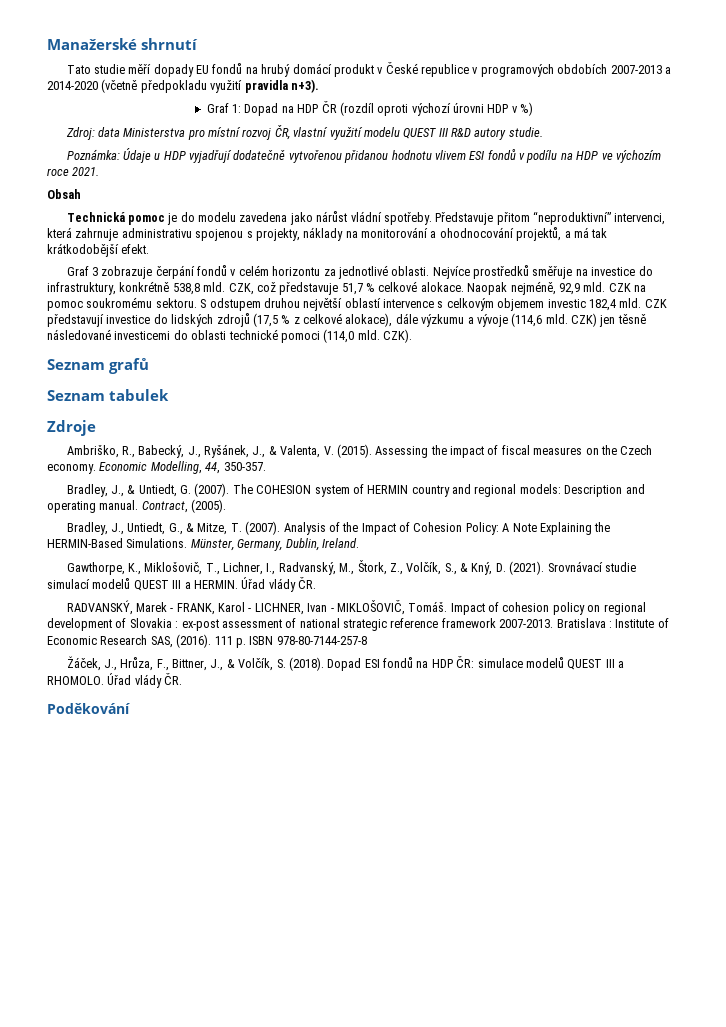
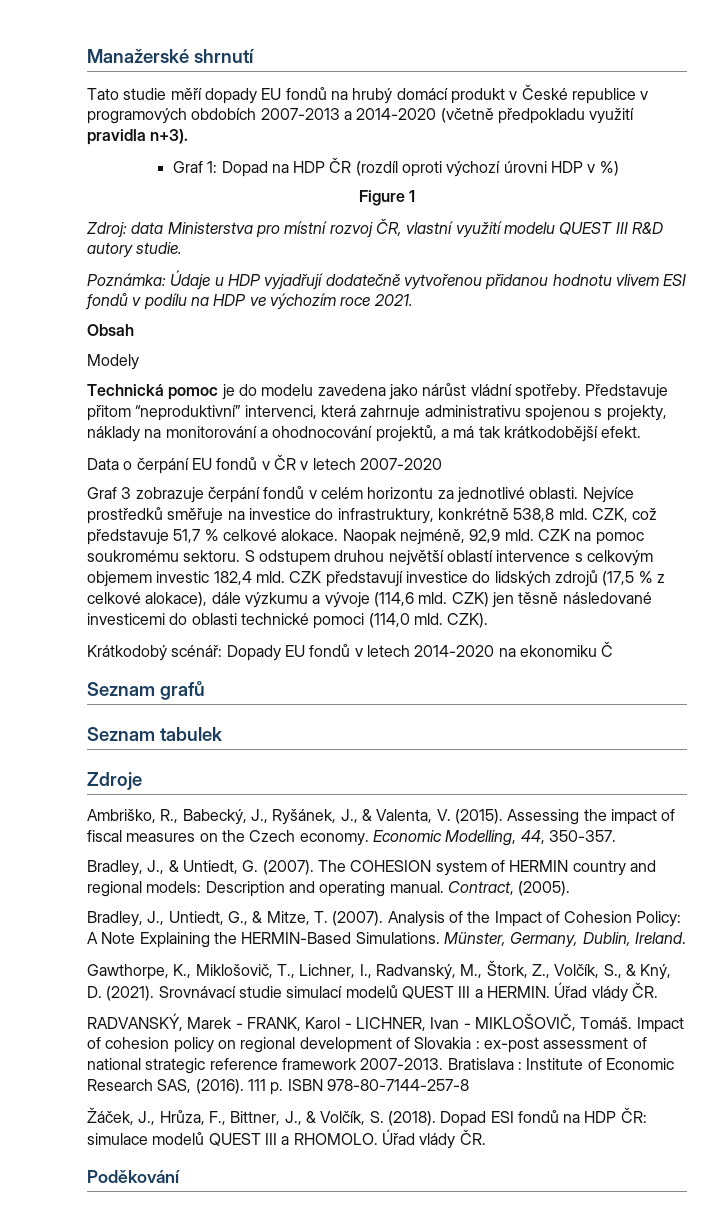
(534, 109) none -> [358,190,416,206] // Figure 1
(81, 194) none -> [87,354,139,370] // Modely
(150, 249) none -> [87,454,442,474] // Data o čerpání EU fondů v ČR v letech 2007-2020
(412, 336) none -> [87,641,614,661] // Krátkodobý scénář: Dopady EU fondů v letech 2014-2020 na ekonomiku Č

